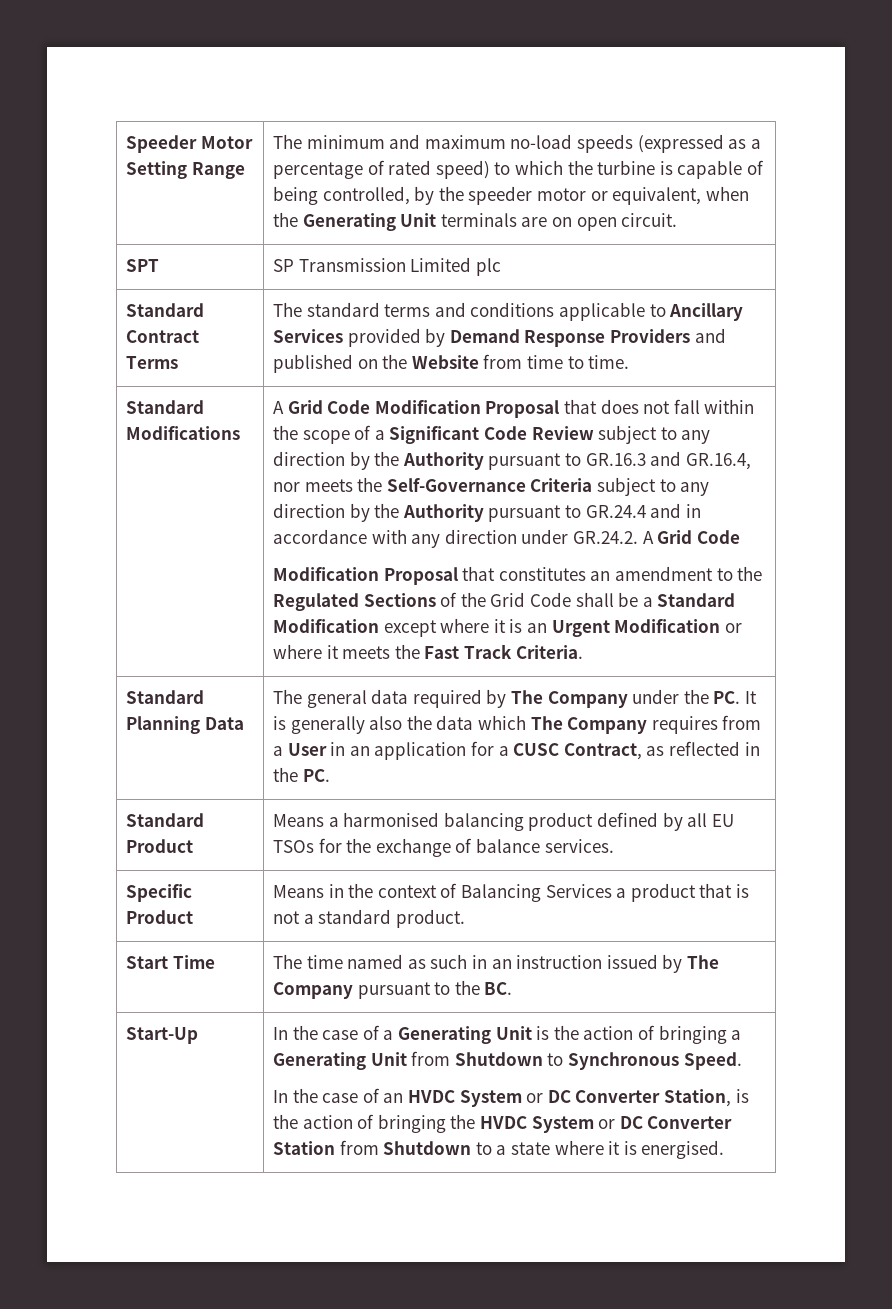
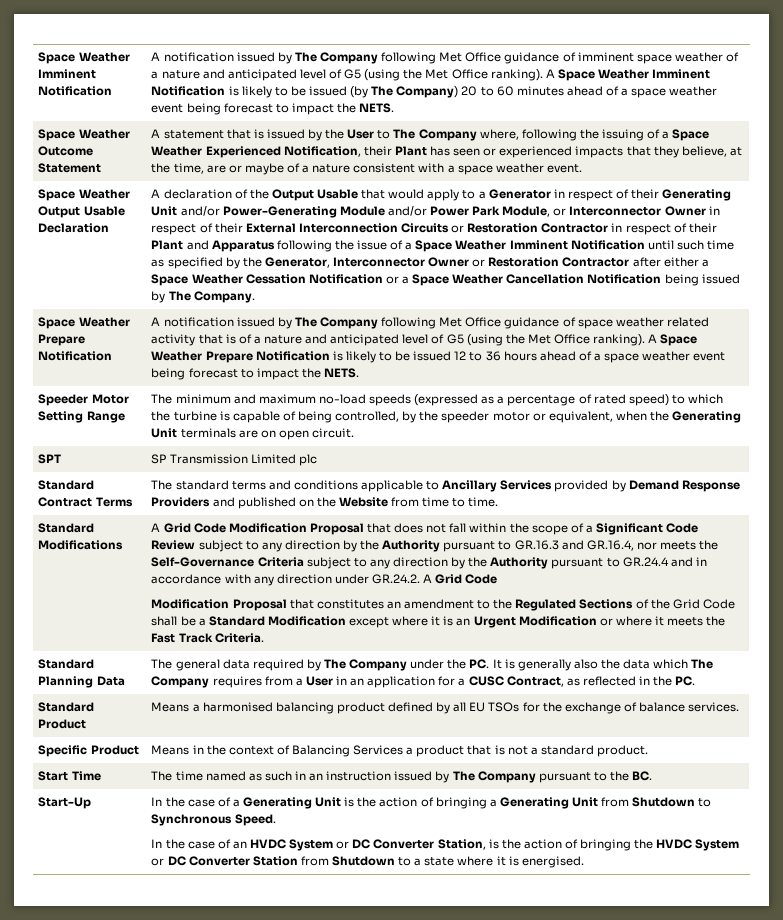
(126, 144) none -> [38,52,130,64] [38,69,97,79] [38,86,113,96] [151,52,739,64] [151,69,711,81] [151,86,718,98] [151,103,395,115] [38,129,130,141] [38,146,94,156] [38,163,102,173] [151,129,710,141] [151,146,742,158] [151,163,582,175] [38,189,130,201] [38,206,125,218] [38,223,110,233] [151,189,732,201] [151,206,720,218] [151,223,717,235] [151,240,734,252] [151,257,709,269] [151,274,740,286] [151,291,255,303] [38,317,130,329] [38,334,86,346] [38,351,113,361] [151,317,709,329] [151,334,698,346] [151,351,726,363] [151,368,359,380] Space Weather Imminent Notification | A notification issued by The Company following Met Office guidance of imminent space weather of a nature and anticipated level of G5 (using the Met Office ranking). A Space Weather Imminent Notification is likely to be issued (by The Company) 20 to 60 minutes ahead of a space weather event being forecast to impact the NETS. // Space Weather Outcome Statement | A statement that is issued by the User to The Company where, following the issuing of a Space Weather Experienced Notification, their Plant has seen or experienced impacts that they believe, at the time, are or maybe of a nature consistent with a space weather event. // Space Weather Output Usable Declaration | A declaration of the Output Usable that would apply to a Generator in respect of their Generating Unit and/or Power-Generating Module and/or Power Park Module, or Interconnector Owner in respect of their External Interconnection Circuits or Restoration Contractor in respect of their Plant and Apparatus following the issue of a Space Weather Imminent Notification until such time as specified by the Generator, Interconnector Owner or Restoration Contractor after either a Space Weather Cessation Notification or a Space Weather Cancellation Notification being issued by The Company. // Space Weather Prepare Notification | A notification issued by The Company following Met Office guidance of space weather related activity that is of a nature and anticipated level of G5 (using the Met Office ranking). A Space Weather Prepare Notification is likely to be issued 12 to 36 hours ahead of a space weather event being forecast to impact the NETS. //

